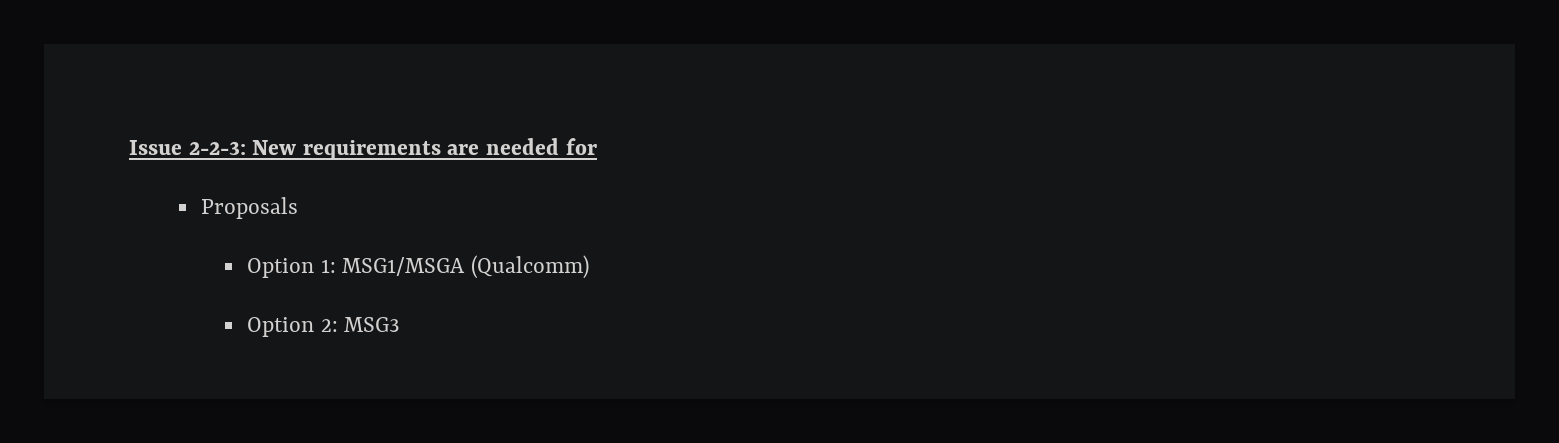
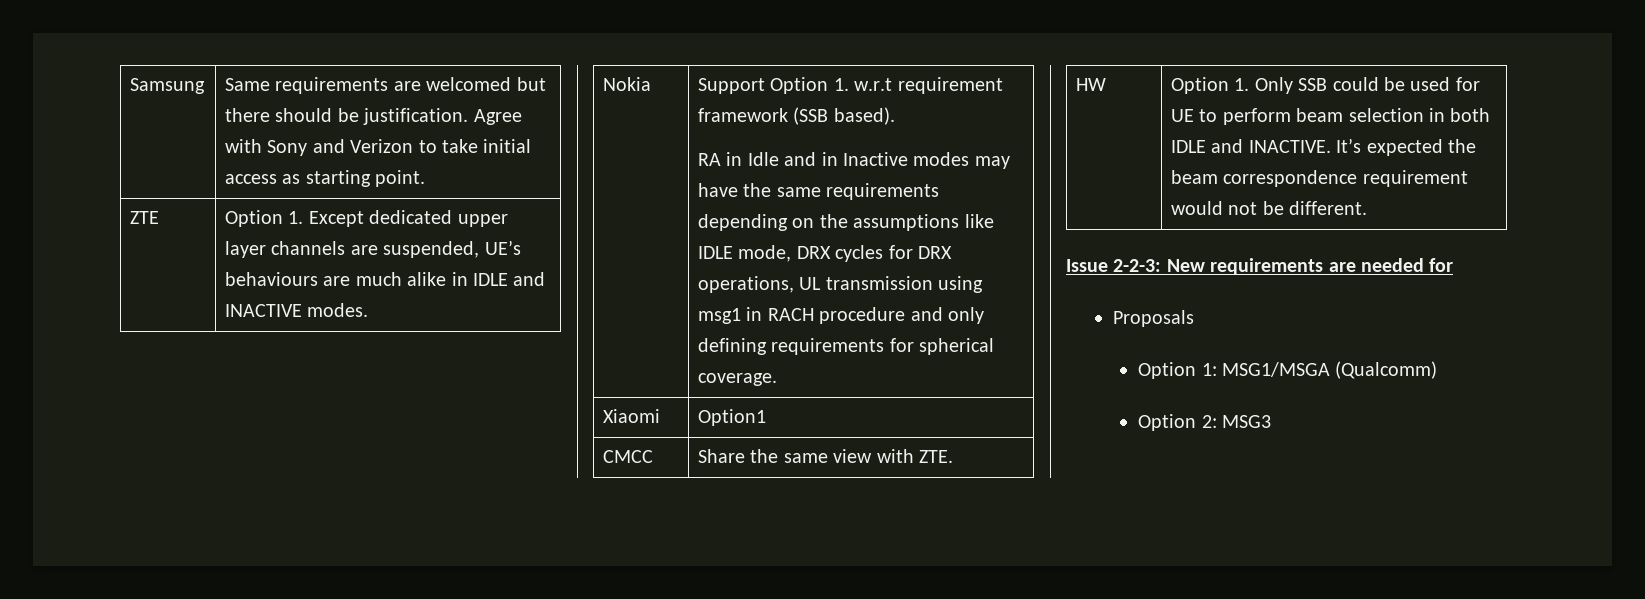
(129, 147) none -> [130,78,206,94] [225,77,546,94] [225,108,522,125] [225,139,532,156] [225,170,426,187] [130,211,160,224] [225,210,508,227] [225,240,521,258] [225,272,546,286] [225,303,369,317] [603,77,652,91] [698,77,1003,94] [698,107,895,125] [698,152,1010,169] [698,183,940,200] [698,214,994,231] [698,245,953,262] [698,276,984,293] [698,307,985,324] [698,338,995,355] [698,373,778,386] [603,409,661,423] [698,409,767,426] [603,450,654,463] [698,449,954,463] [1076,78,1107,91] [1171,77,1480,94] [1171,108,1491,125] [1171,138,1477,156] [1171,170,1468,187] [1171,201,1368,215] Samsung | Same requirements are welcomed but there should be justification. Agree with Sony and Verizon to take initial access as starting point. // ZTE | Option 1. Except dedicated upper layer channels are suspended, UE’s behaviours are much alike in IDLE and INACTIVE modes. // Nokia | Support Option 1. w.r.t requirement framework (SSB based). // RA in Idle and in Inactive modes may have the same requirements depending on the assumptions like IDLE mode, DRX cycles for DRX operations, UL transmission using msg1 in RACH procedure and only defining requirements for spherical coverage. // Xiaomi | Option1 // CMCC | Share the same view with ZTE. // HW | Option 1. Only SSB could be used for UE to perform beam selection in both IDLE and INACTIVE. It’s expected the beam correspondence requirement would not be different. //

